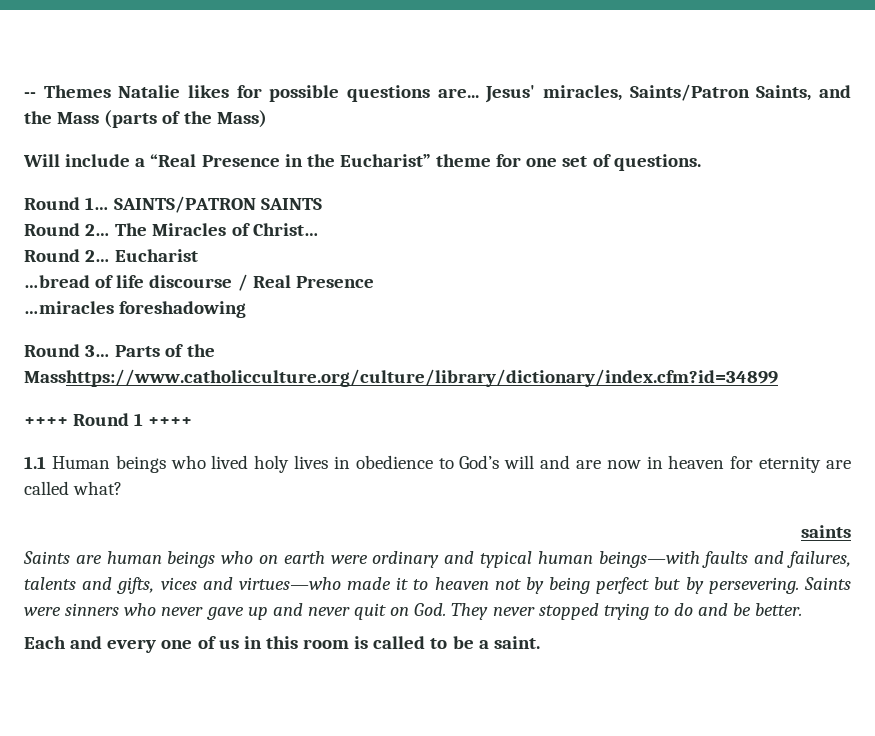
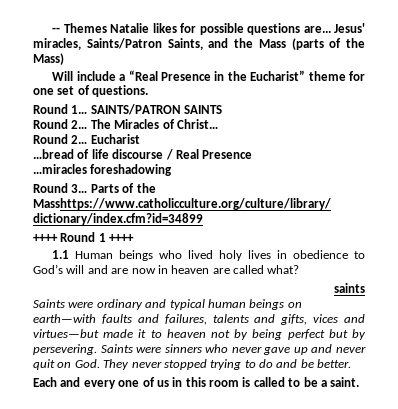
[730,456,822,473] for eternity -> (210, 269) none
[75,551,325,568] are human beings who on earth -> (65, 303) none
[598,551,700,568] beings—with -> [249,299,302,310] [33,314,96,323] beings on earth—with
[238,577,341,590] virtues—who -> [33,329,99,338] virtues—but

